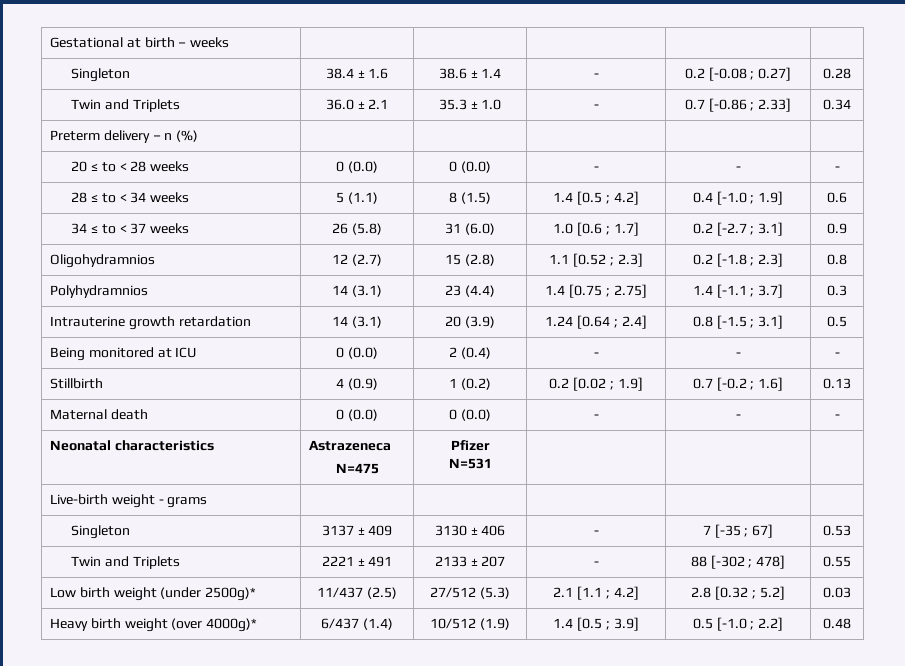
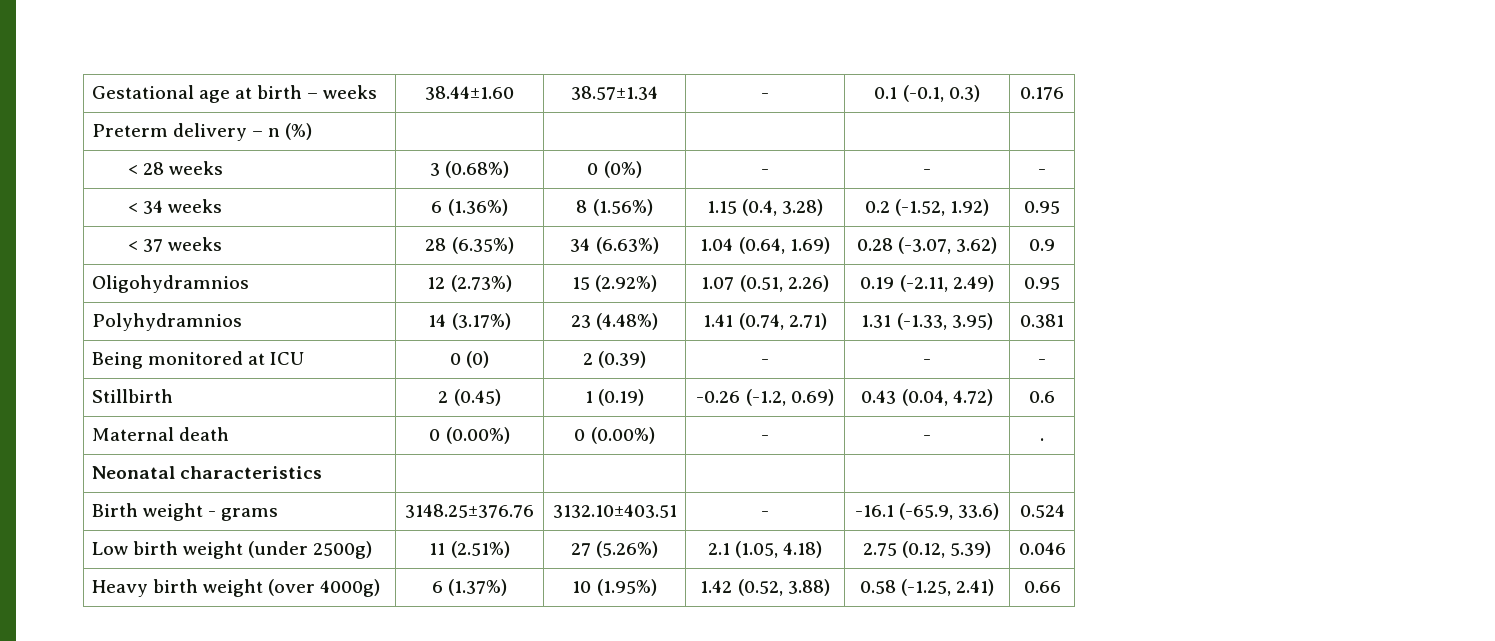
(124, 42) none -> [198,90,230,103] age
[71,68,131,82] [325,68,389,79] [438,68,502,79] [593,73,599,78] [684,67,792,81] [823,68,851,79] [71,99,180,112] [325,99,389,110] [438,99,502,110] [593,104,599,109] [684,98,792,112] [823,99,851,110] | | | | // Singleton | 38.4 ± 1.6 | 38.6 ± 1.4 | - | 0.2 [-0.08 ; 0.27] | 0.28 // Twin and Triplets | 36.0 ± 2.1 | 35.3 ± 1.0 | - | 0.7 [-0.86 ; 2.33] | 0.34 -> [425,86,514,100] [571,86,658,100] [761,93,769,99] [874,85,980,102] [1020,87,1064,100] 38.44±1.60 | 38.57±1.34 | - | 0.1 (-0.1, 0.3) | 0.176
[71,161,116,172] 20 ≤ to -> (313, 131) none
[336,161,378,173] [449,161,491,173] [593,166,599,171] [735,166,741,171] [834,166,840,171] [71,192,116,203] 0 (0.0) | 0 (0.0) | - | - | - // 28 ≤ to -> [429,161,510,178] [587,161,642,178] [761,169,769,175] [923,169,931,175] [1038,169,1046,175] 3 (0.68%) | 0 (0%) | - | - | - //
[336,192,378,204] 5 (1.1) -> [431,199,508,216] 6 (1.36%)
[460,192,491,204] [553,191,639,205] [692,191,784,205] [827,192,847,203] [71,223,190,234] [332,223,382,235] [445,223,495,235] [553,222,639,236] [692,222,784,236] (1.5) | 1.4 [0.5 ; 4.2] | 0.4 [-1.0 ; 1.9] | 0.6 // 34 ≤ to < 37 weeks | 26 (5.8) | 31 (6.0) | 1.0 [0.6 ; 1.7] | 0.2 [-2.7 ; 3.1] -> [592,199,653,216] [706,199,824,216] [864,199,990,216] [1024,201,1060,214] [128,237,223,252] [425,237,514,254] [570,237,659,254] [700,237,830,254] [856,237,998,254] (1.56%) | 1.15 (0.4, 3.28) | 0.2 (-1.52, 1.92) | 0.95 // < 37 weeks | 28 (6.35%) | 34 (6.63%) | 1.04 (0.64, 1.69) | 0.28 (-3.07, 3.62)
[351,254,382,266] (2.7) -> [450,275,512,292] (2.73%)
[464,254,495,266] [549,253,643,267] [692,253,784,267] [827,254,847,265] (2.8) | 1.1 [0.52 ; 2.3] | 0.2 [-1.8 ; 2.3] | 0.8 -> [595,275,658,292] [701,275,829,292] [860,275,994,292] [1024,277,1060,290] (2.92%) | 1.07 (0.51, 2.26) | 0.19 (-2.11, 2.49) | 0.95
[351,285,382,297] (3.1) -> [451,313,511,330] (3.17%)
[464,285,495,297] [545,284,647,298] [692,284,784,298] [827,285,847,296] [50,316,251,330] [332,316,382,328] [445,316,495,328] [545,315,647,329] [692,315,784,329] [827,316,847,327] (4.4) | 1.4 [0.75 ; 2.75] | 1.4 [-1.1 ; 3.7] | 0.3 // Intrauterine growth retardation | 14 (3.1) | 20 (3.9) | 1.24 [0.64 ; 2.4] | 0.8 [-1.5 ; 3.1] | 0.5 -> [596,313,659,330] [703,313,827,330] [861,313,993,330] [1020,314,1064,328] (4.48%) | 1.41 (0.74, 2.71) | 1.31 (-1.33, 3.95) | 0.381
[347,347,378,359] [449,347,491,359] (0.0) | 2 (0.4) -> [466,351,490,368] [582,351,647,368] (0) | 2 (0.39)
[336,378,378,390] [449,378,491,390] [549,377,643,391] [692,377,784,391] [823,378,851,389] 4 (0.9) | 1 (0.2) | 0.2 [0.02 ; 1.9] | 0.7 [-0.2 ; 1.6] | 0.13 -> [438,389,501,406] [584,389,645,406] [696,389,834,406] [861,389,993,406] [1029,391,1055,403] 2 (0.45) | 1 (0.19) | -0.26 (-1.2, 0.69) | 0.43 (0.04, 4.72) | 0.6
[347,409,378,421] [449,409,491,421] [593,414,599,419] [735,414,741,419] [834,414,840,419] (0.0) | 0 (0.0) | - | - | - -> [445,427,510,444] [574,427,655,444] [761,435,769,441] [923,435,931,441] [1040,438,1044,441] (0.00%) | 0 (0.00%) | - | - | .
[309,440,392,451] [335,463,379,474] [450,440,490,451] [448,458,492,469] [50,494,208,508] [71,525,131,539] [321,525,393,536] [434,525,506,536] [593,530,599,535] [702,524,774,538] [823,525,851,536] [71,556,180,569] [321,556,393,567] [434,556,506,567] [593,561,599,566] [690,555,786,569] [823,556,851,567] [50,587,257,601] [317,587,397,599] [430,587,510,599] [553,586,639,600] [691,586,785,600] [823,587,851,598] [50,618,258,632] [321,618,393,630] [430,618,510,630] [553,617,639,631] [692,617,784,631] [823,618,851,629] Astrazeneca // N=475 | Pfizer // N=531 | | | // Live-birth weight - grams | | | | | // Singleton | 3137 ± 409 | 3130 ± 406 | - | 7 [-35 ; 67] | 0.53 // Twin and Triplets | 2221 ± 491 | 2133 ± 207 | - | 88 [-302 ; 478] | 0.55 // Low birth weight (under 2500g)* | 11/437 (2.5) | 27/512 (5.3) | 2.1 [1.1 ; 4.2] | 2.8 [0.32 ; 5.2] | 0.03 // Heavy birth weight (over 4000g)* | 6/437 (1.4) | 10/512 (1.9) | 1.4 [0.5 ; 3.9] | 0.5 [-1.0 ; 2.2] | 0.48 -> [91,503,279,521] [405,504,534,518] [552,504,677,518] [761,511,769,517] [854,503,1000,520] [1019,504,1065,518] [91,541,373,559] [429,541,510,558] [570,541,659,558] [707,541,823,558] [862,541,992,558] [1018,542,1066,555] [91,579,381,597] [431,579,508,596] [572,579,657,596] [700,579,830,596] [859,579,995,596] [1023,581,1061,593] | | | | // Birth weight - grams | 3148.25±376.76 | 3132.10±403.51 | - | -16.1 (-65.9, 33.6) | 0.524 // Low birth weight (under 2500g) | 11 (2.51%) | 27 (5.26%) | 2.1 (1.05, 4.18) | 2.75 (0.12, 5.39) | 0.046 // Heavy birth weight (over 4000g) | 6 (1.37%) | 10 (1.95%) | 1.42 (0.52, 3.88) | 0.58 (-1.25, 2.41) | 0.66

